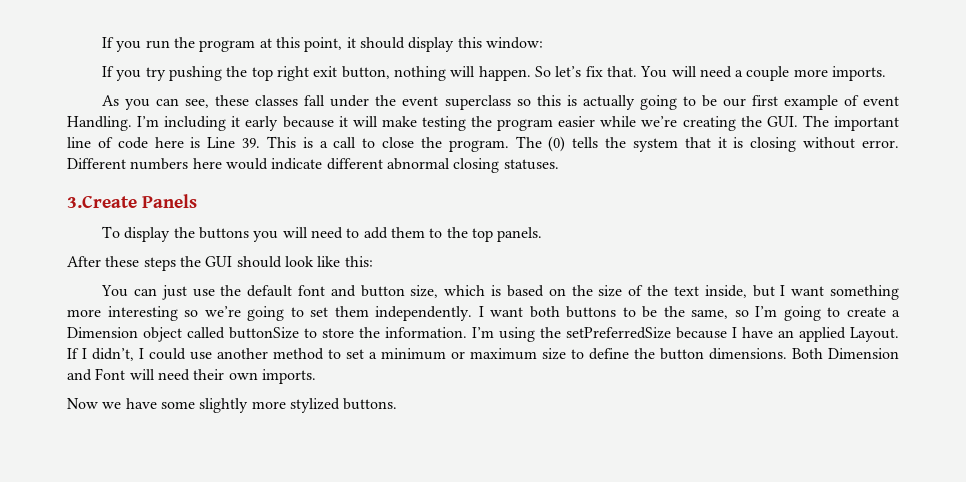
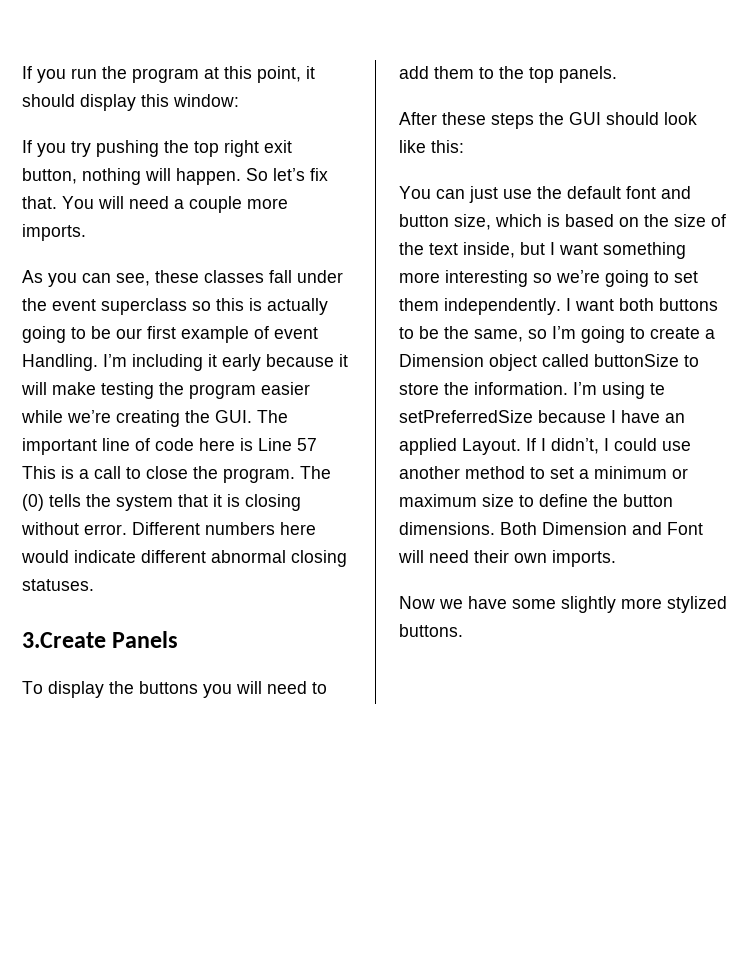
[242,138,261,148] 39. -> [297,438,317,451] 57
[540,327,561,338] the -> [650,383,665,395] te

